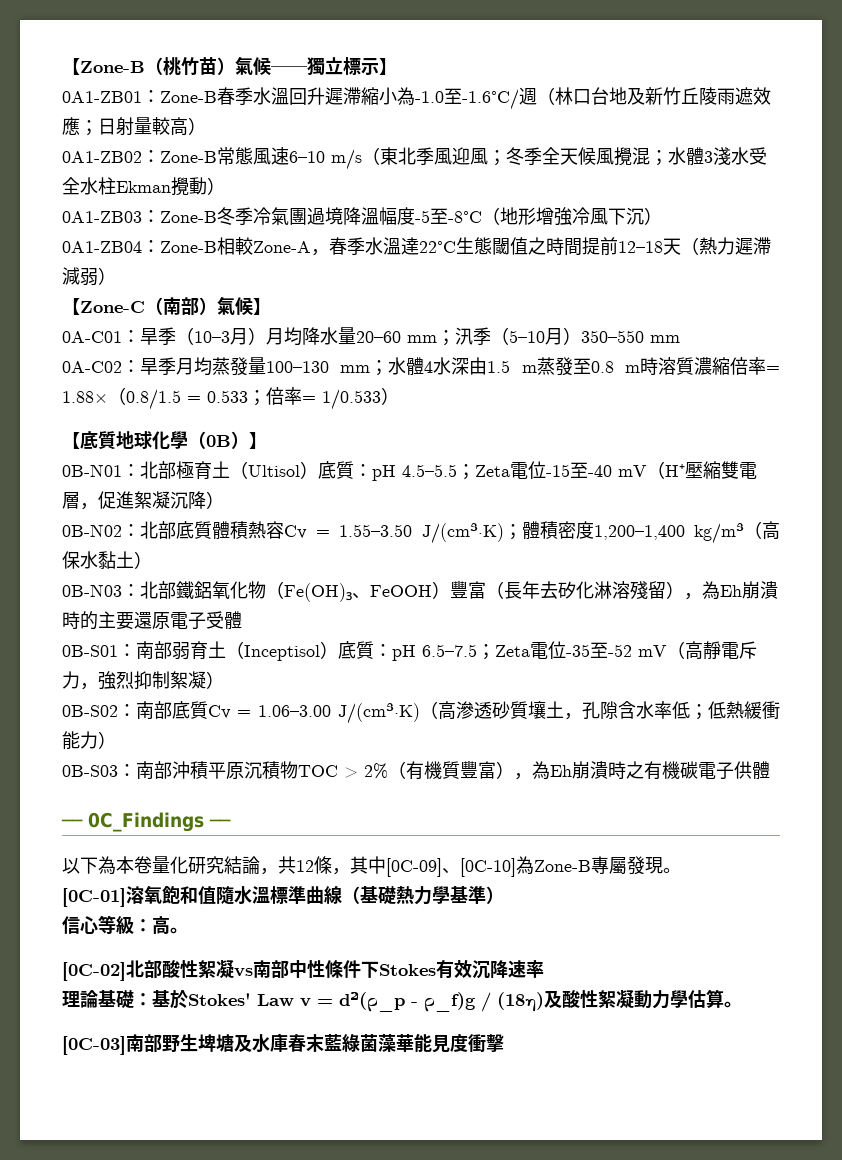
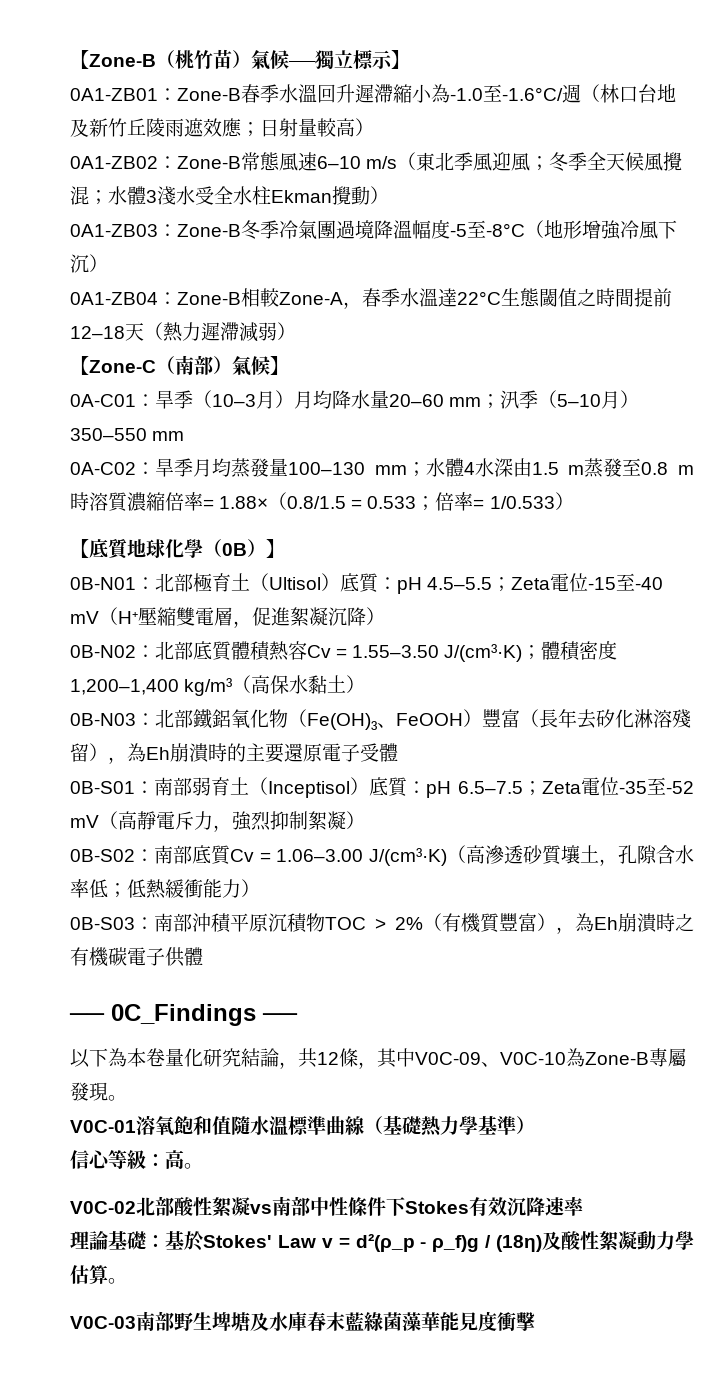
[386,858,516,877] [0C-09]、[0C-10] -> [415,1052,566,1067] V0C-09、V0C-10
[62,888,126,907] [0C-01] -> [70,1120,136,1133] V0C-01
[62,962,126,981] [0C-02] -> [70,1201,136,1214] V0C-02
[62,1036,126,1055] [0C-03] -> [70,1316,136,1329] V0C-03

